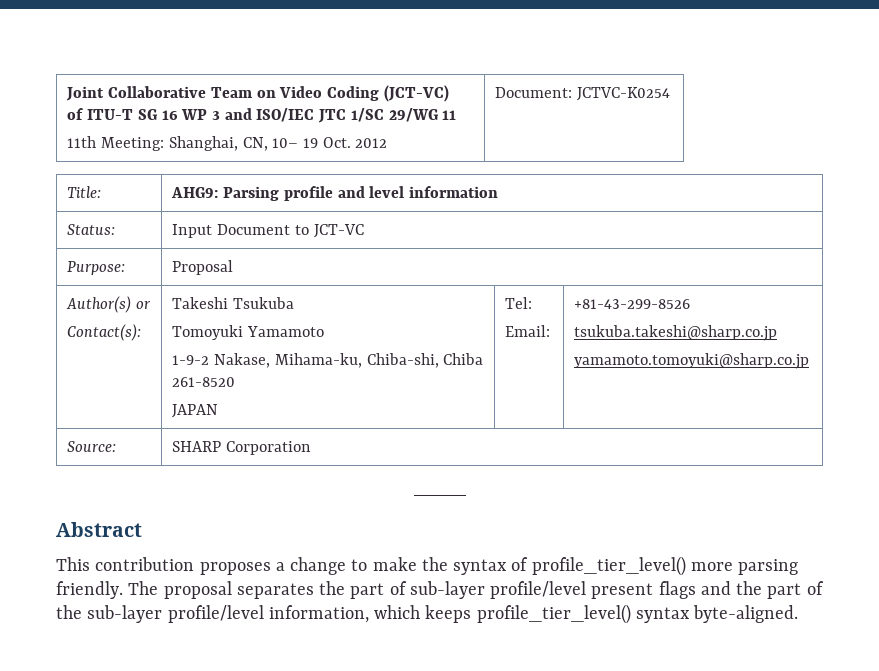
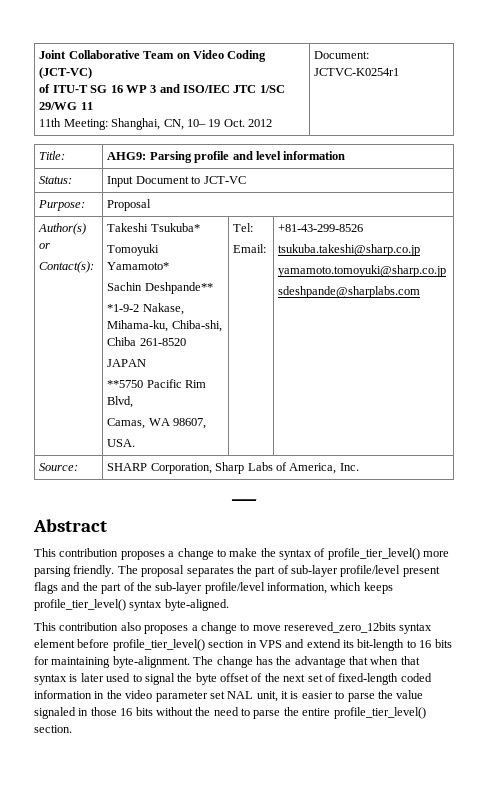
[577,87,671,101] JCTVC-K0254 -> [314,68,400,76] JCTVC-K0254r1
[233,297,295,309] Tsukuba -> [150,223,200,232] Tsukuba*
[247,326,325,337] [172,355,210,365] Yamamoto // 1-9-2 -> [107,262,170,270] [107,282,213,294] [107,304,140,312] Yamamoto* // Sachin Deshpande** // *1-9-2
(219, 411) none -> [107,379,207,388] [107,396,134,408] [107,418,207,429] [107,439,136,447] // **5750 Pacific Rim Blvd, // Camas, WA 98607, // USA.
(810, 361) none -> [278,286,421,298] // sdeshpande@sharplabs.com
[226,441,312,455] Corporation -> [150,462,359,474] Corporation, Sharp Labs of America, Inc.
(799, 614) none -> [34,622,433,634] [34,639,452,651] [34,656,420,668] [34,673,432,685] [34,690,424,702] [34,707,426,719] [34,725,72,733] // This contribution also proposes a change to move resereved_zero_12bits syntax element before profile_tier_level() section in VPS and extend its bit-length to 16 bits for maintaining byte-alignment. The change has the advantage that when that syntax is later used to signal the byte offset of the next set of fixed-length coded information in the video parameter set NAL unit, it is easier to parse the value signaled in those 16 bits without the need to parse the entire profile_tier_level() section.

